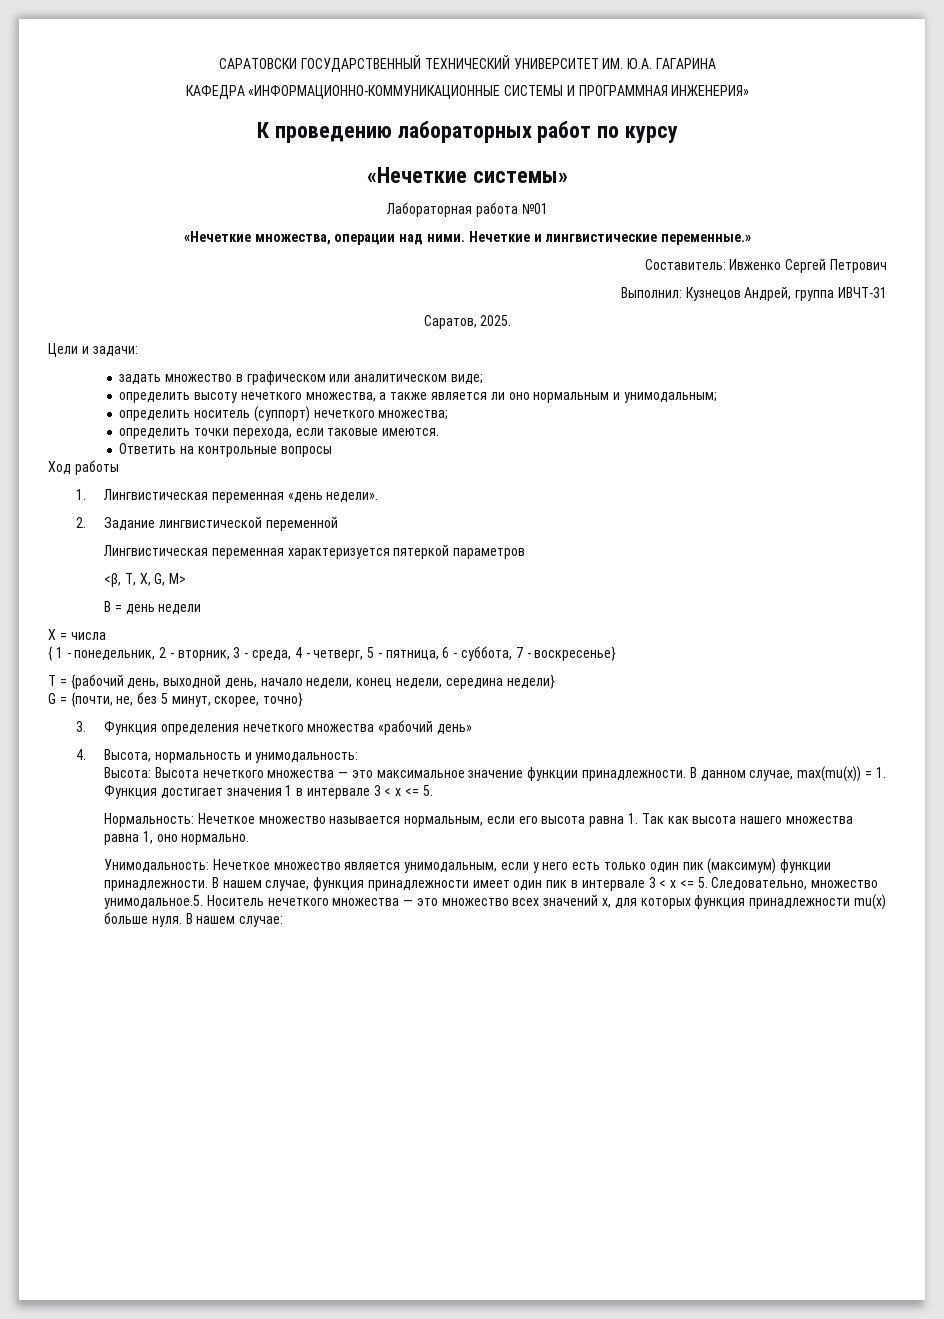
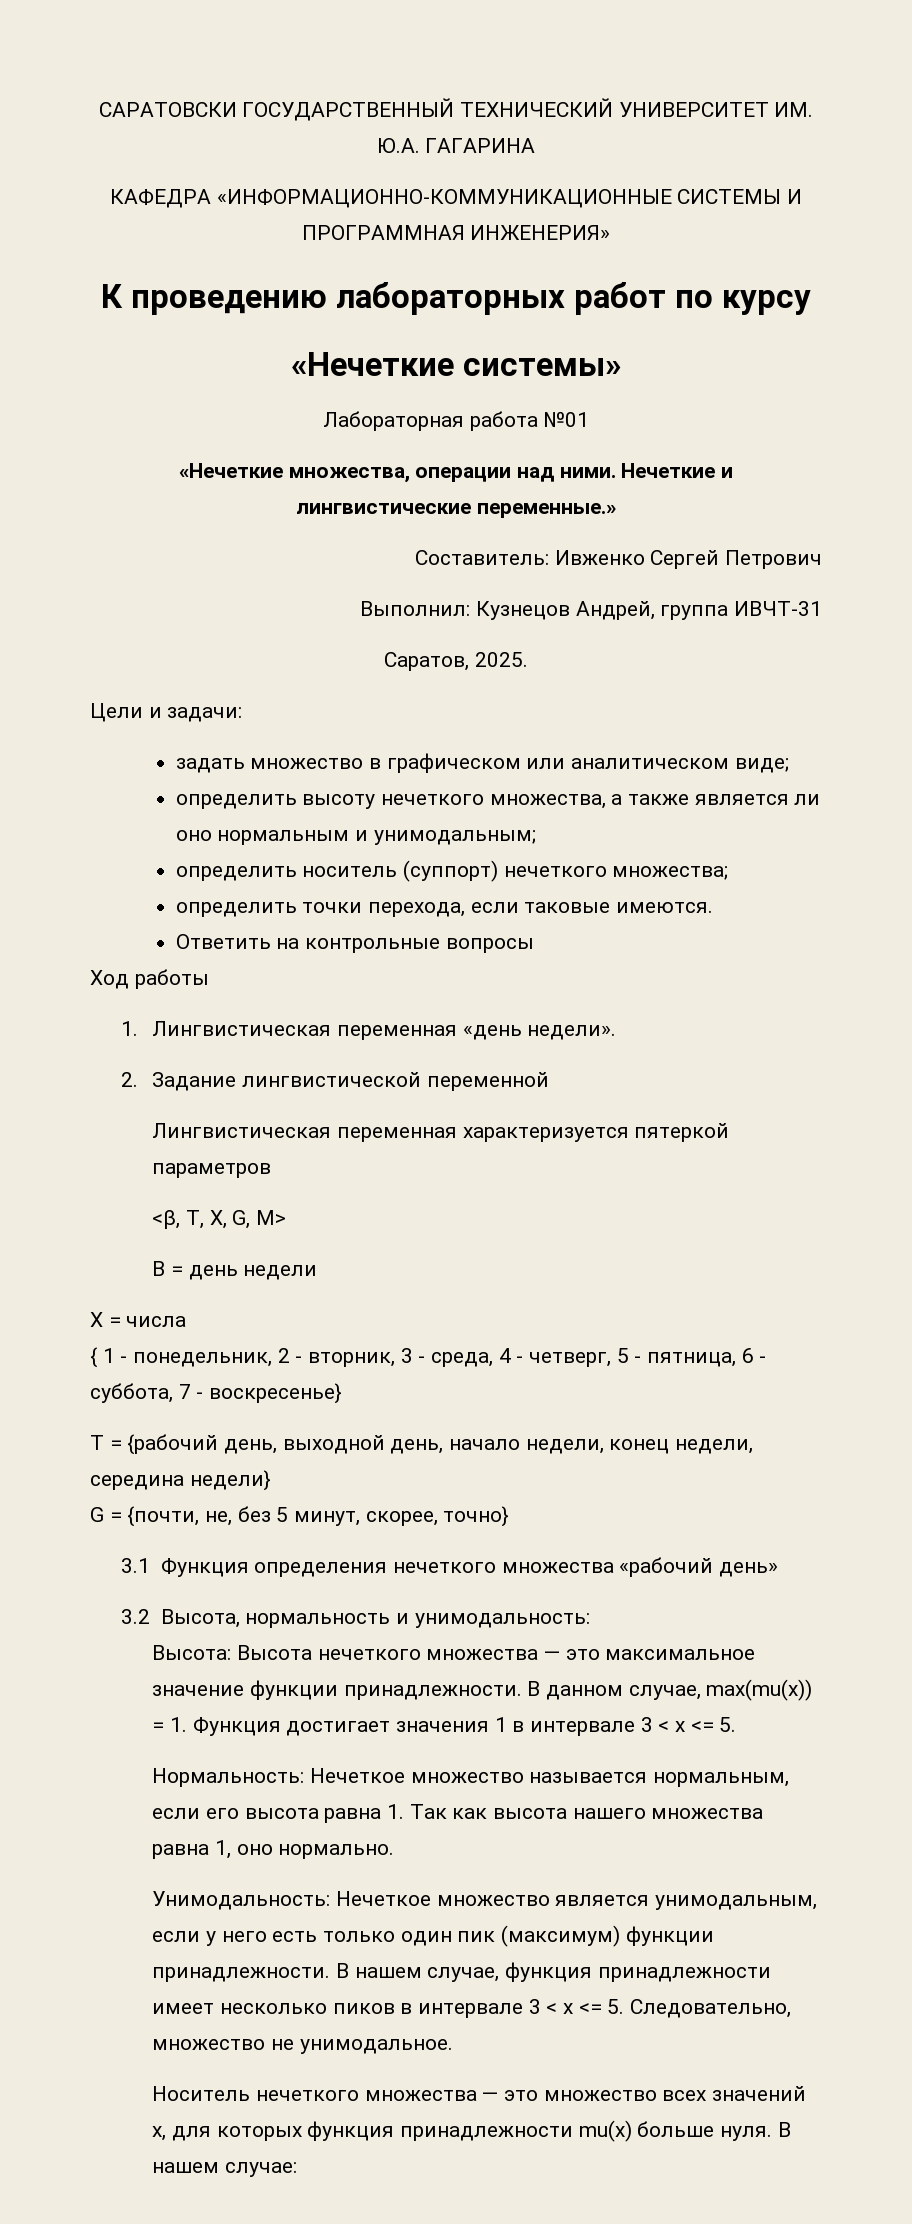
[75,721,86,732] 3. -> [121,1558,151,1573] 3.1
[75,749,86,760] 4. -> [121,1609,151,1624] 3.2
[513,880,568,890] один пик -> [220,2003,395,2014] несколько пиков
[103,895,203,909] унимодальное.5. -> [271,2039,453,2054] не унимодальное. //

